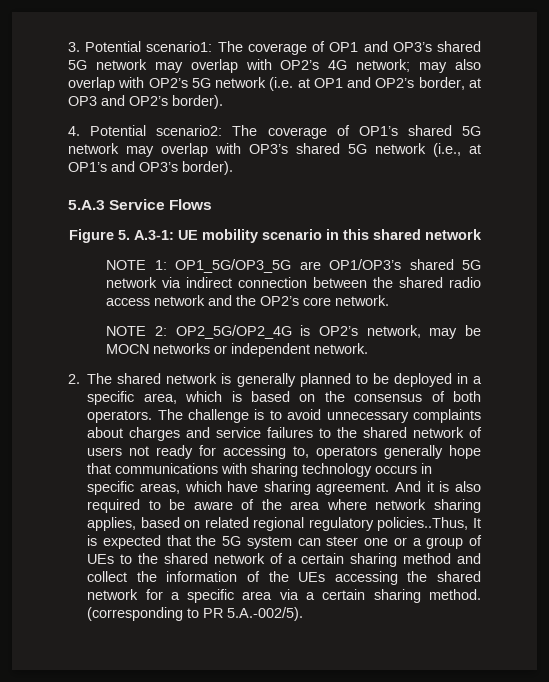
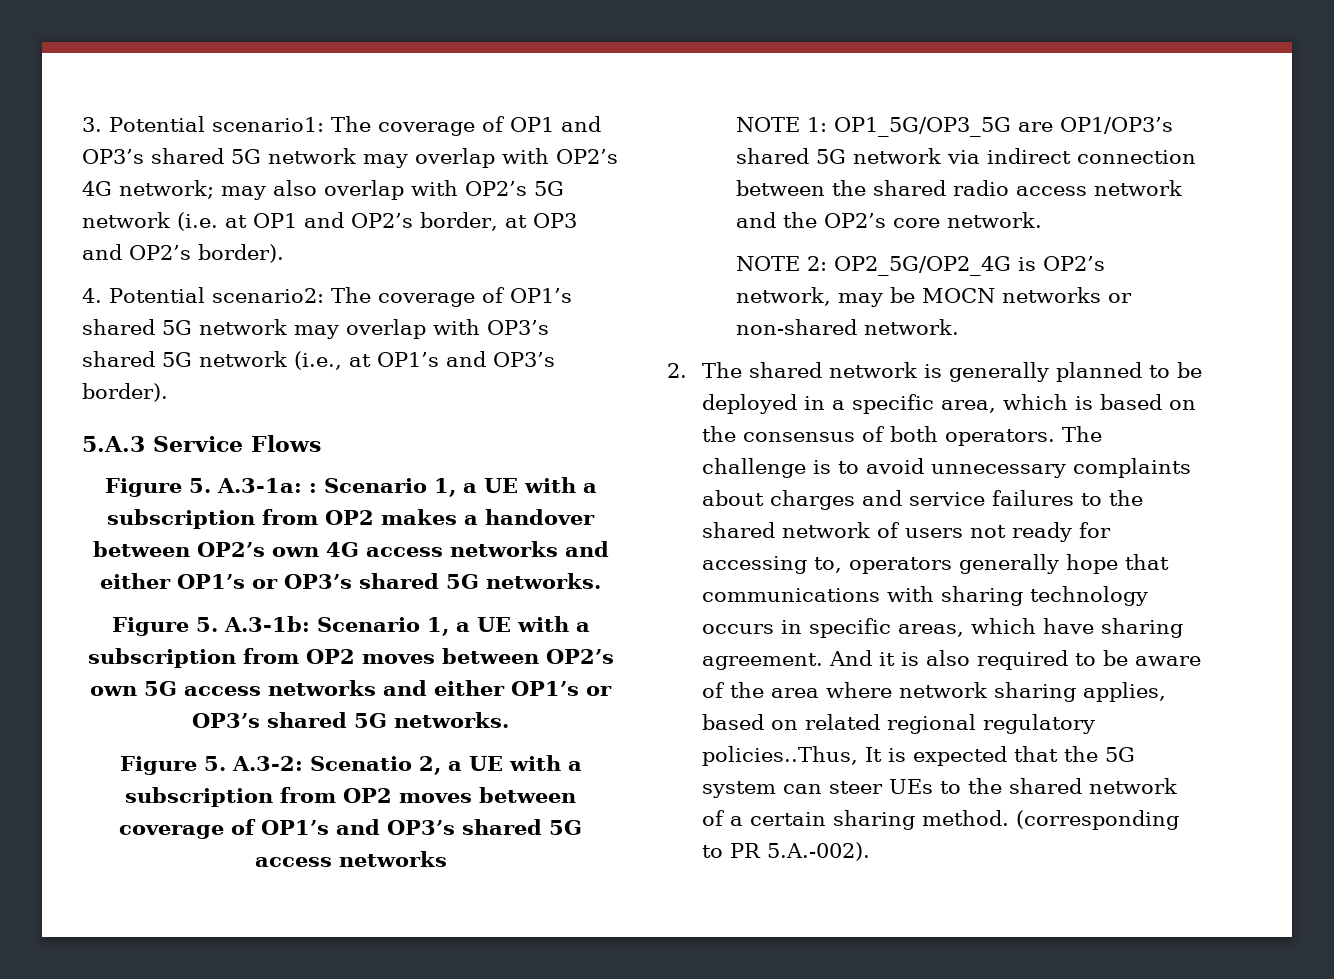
[133,229,482,243] A.3-1: UE mobility scenario in this shared network -> [216,477,597,497] [107,509,595,529] [92,541,609,557] [100,573,601,589] [111,616,590,636] [87,648,614,668] [90,680,612,696] [192,712,509,728] [119,755,582,775] [125,787,576,807] [119,819,582,839] [254,851,447,867] A.3-1a: : Scenario 1, a UE with a subscription from OP2 makes a handover between OP2’s own 4G access networks and either OP1’s or OP3’s shared 5G networks. // Figure 5. A.3-1b: Scenario 1, a UE with a subscription from OP2 moves between OP2’s own 5G access networks and either OP1’s or OP3’s shared 5G networks. // Figure 5. A.3-2: Scenatio 2, a UE with a subscription from OP2 moves between coverage of OP1’s and OP3’s shared 5G access networks
[231,343,311,357] independent -> [736,319,858,335] non-shared
[364,535,483,549] one or a group of -> (883, 787) none
[403,553,481,564] [87,571,481,585] [87,589,421,603] method and collect the information of the UEs accessing the shared network for a specific area via a certain sharing -> (915, 820) none
[227,607,304,621] 5.A.-002/5). -> [766,842,870,861] 5.A.-002).

